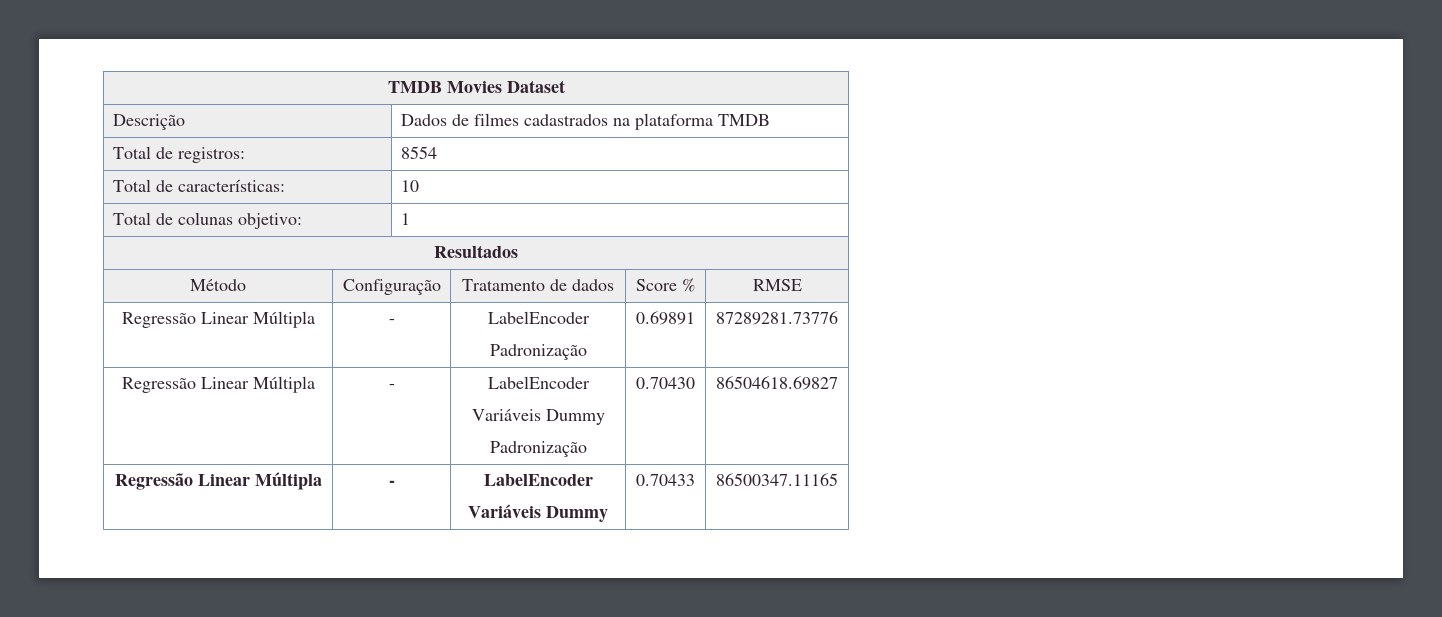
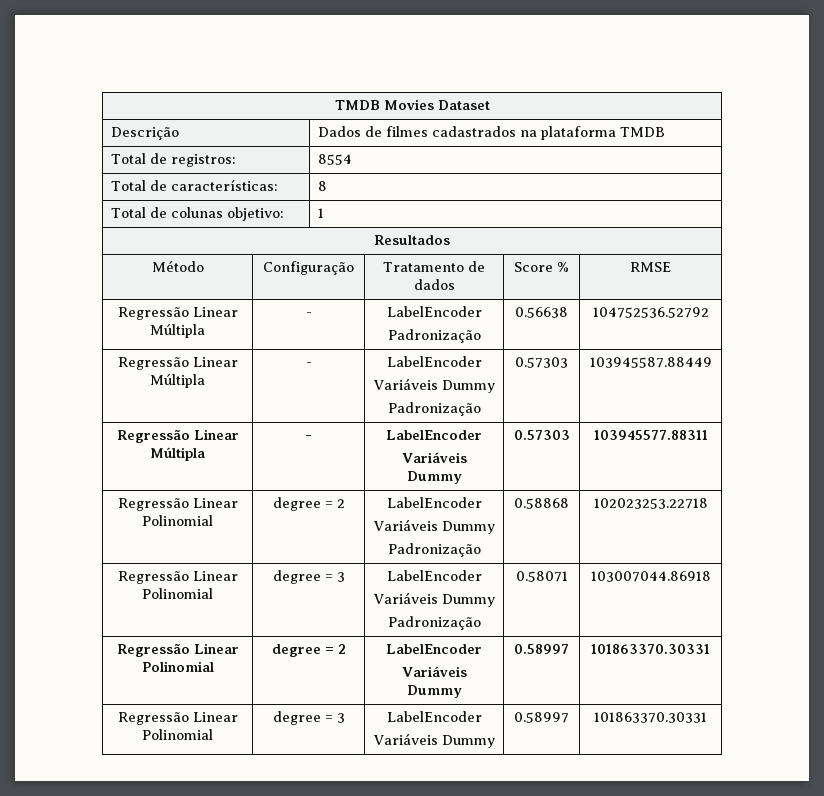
[400,180,419,192] 10 -> [318,181,328,191] 8
[636,311,695,325] [716,311,838,325] 0.69891 | 87289281.73776 -> [515,307,568,318] [592,307,709,318] 0.56638 | 104752536.52792
[636,377,695,389] [716,376,838,390] 0.70430 | 86504618.69827 -> [515,357,568,368] [589,357,712,368] 0.57303 | 103945587.88449
[636,474,695,486] [716,473,838,486] 0.70433 | 86500347.11165 -> [513,430,570,440] [593,430,708,440] [117,498,238,511] [142,515,213,526] [272,497,345,511] [386,497,482,508] [372,519,495,534] [387,543,481,557] [514,498,569,509] [593,498,708,509] [117,571,238,584] [142,588,213,599] [272,570,345,584] [386,570,482,581] [372,592,495,607] [387,616,481,630] [515,571,568,582] [590,571,711,582] [116,643,239,657] [141,661,214,672] [271,644,346,657] [386,644,482,654] [401,666,467,677] [406,685,462,698] [514,644,569,654] [591,644,710,654] [117,712,238,725] [142,729,213,740] [272,711,345,725] [386,711,482,722] [372,733,495,748] [514,712,569,723] [594,712,707,723] 0.57303 | 103945577.88311 // Regressão Linear Polinomial | degree = 2 | LabelEncoder // Variáveis Dummy // Padronização | 0.58868 | 102023253.22718 // Regressão Linear Polinomial | degree = 3 | LabelEncoder // Variáveis Dummy // Padronização | 0.58071 | 103007044.86918 // Regressão Linear Polinomial | degree = 2 | LabelEncoder // Variáveis Dummy | 0.58997 | 101863370.30331 // Regressão Linear Polinomial | degree = 3 | LabelEncoder // Variáveis Dummy | 0.58997 | 101863370.30331

